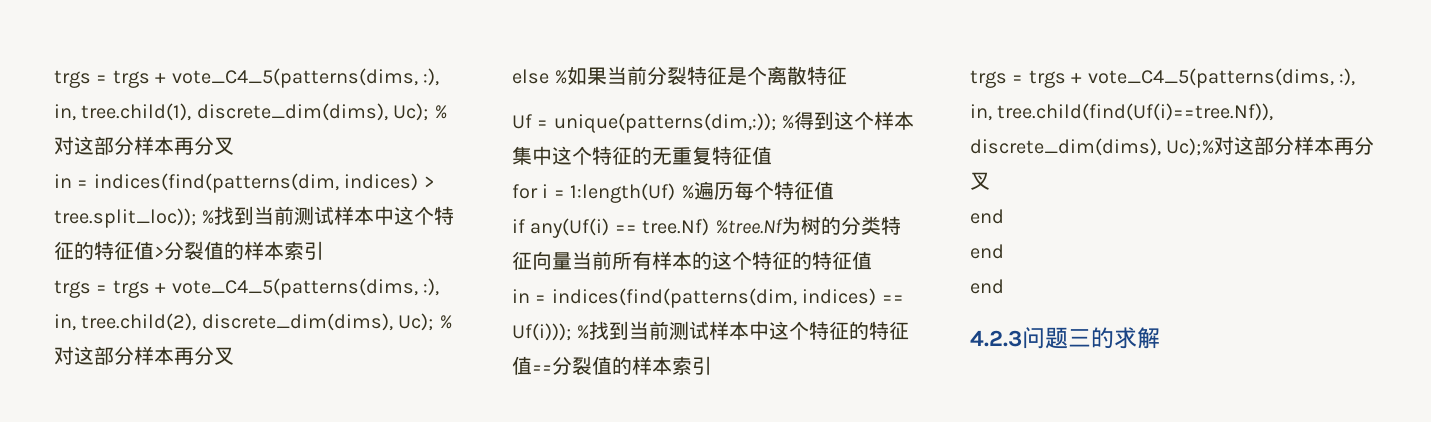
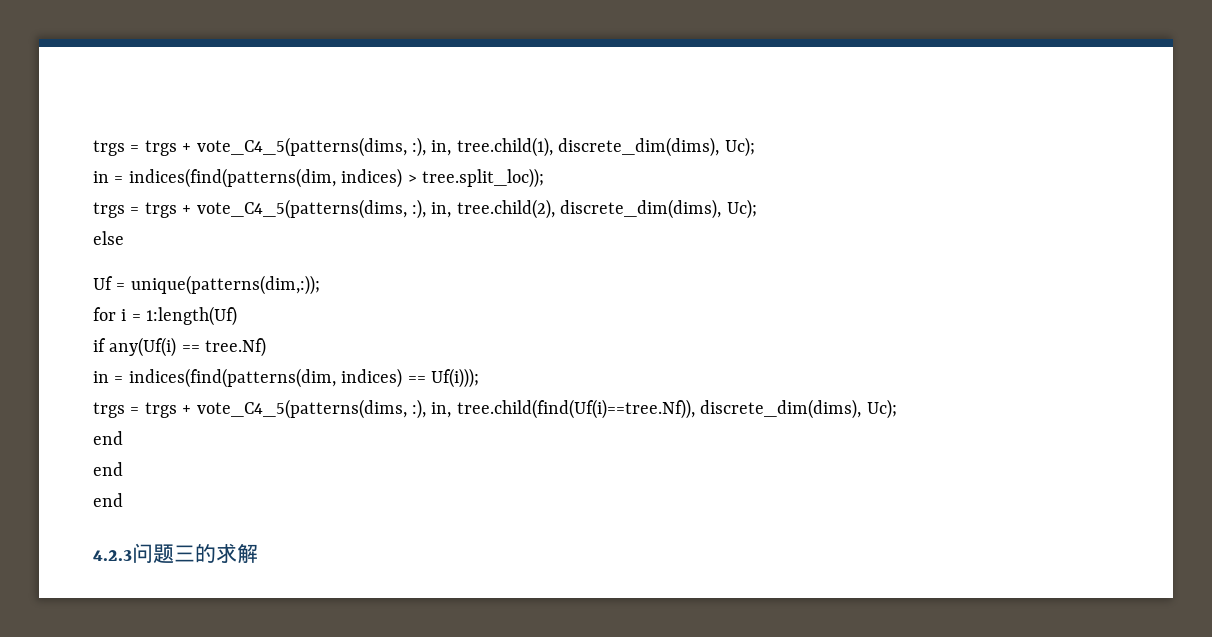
[433,105,447,119] [54,136,234,155] %对这部分样本再分叉 -> (755, 147) none
[201,206,455,225] [54,241,324,260] %找到当前测试样本中这个特征的特征值>分裂值的样本索引 -> (544, 178) none
[438,315,452,329] [54,346,234,365] [512,66,848,85] [512,111,915,133] [512,146,772,165] %对这部分样本再分叉 // else %如果当前分裂特征是个离散特征 // Uf = unique(patterns(dim,:)); %得到这个样本集中这个特征的无重复特征值 -> [93,231,124,245] [93,275,320,295] // else // Uf = unique(patterns(dim,:));
[680,181,834,200] %遍历每个特征值 -> (238, 316) none
[714,216,901,235] [512,251,872,270] %tree.Nf为树的分类特征向量当前所有样本的这个特征的特征值 -> (267, 347) none
[576,321,910,340] [512,356,712,375] %找到当前测试样本中这个特征的特征值==分裂值的样本索引 -> (479, 378) none
[1166,136,1375,156] [970,172,990,190] Uc);%对这部分样本再分叉 -> [866,399,897,419] Uc);

